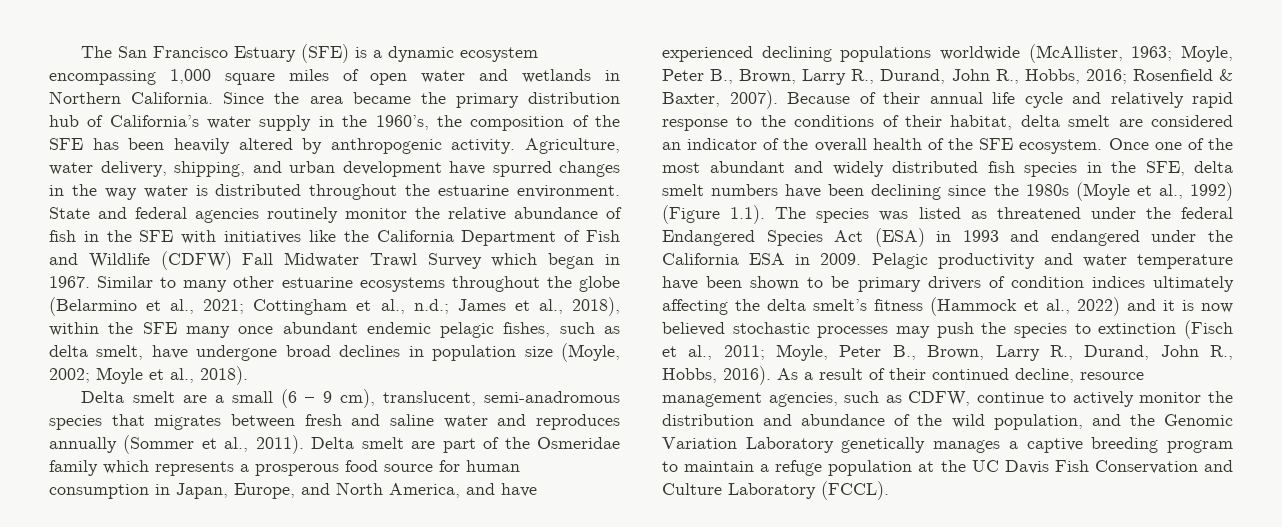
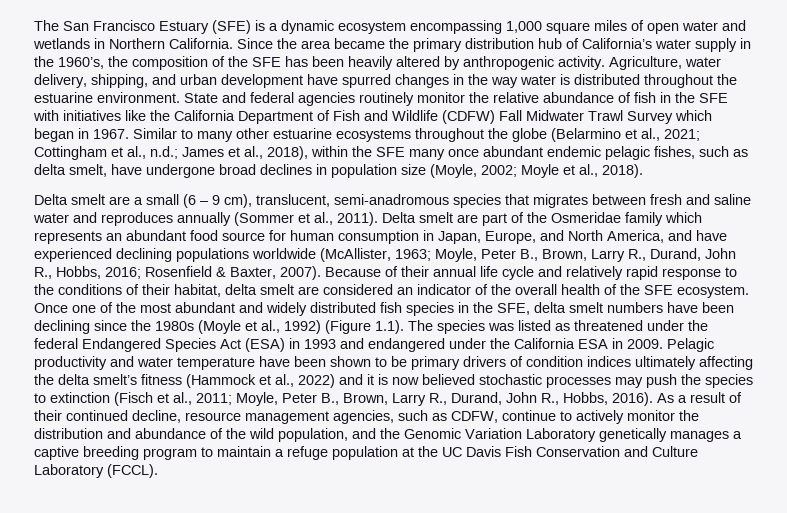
[240,464,339,476] a prosperous -> [106,230,186,241] an abundant

